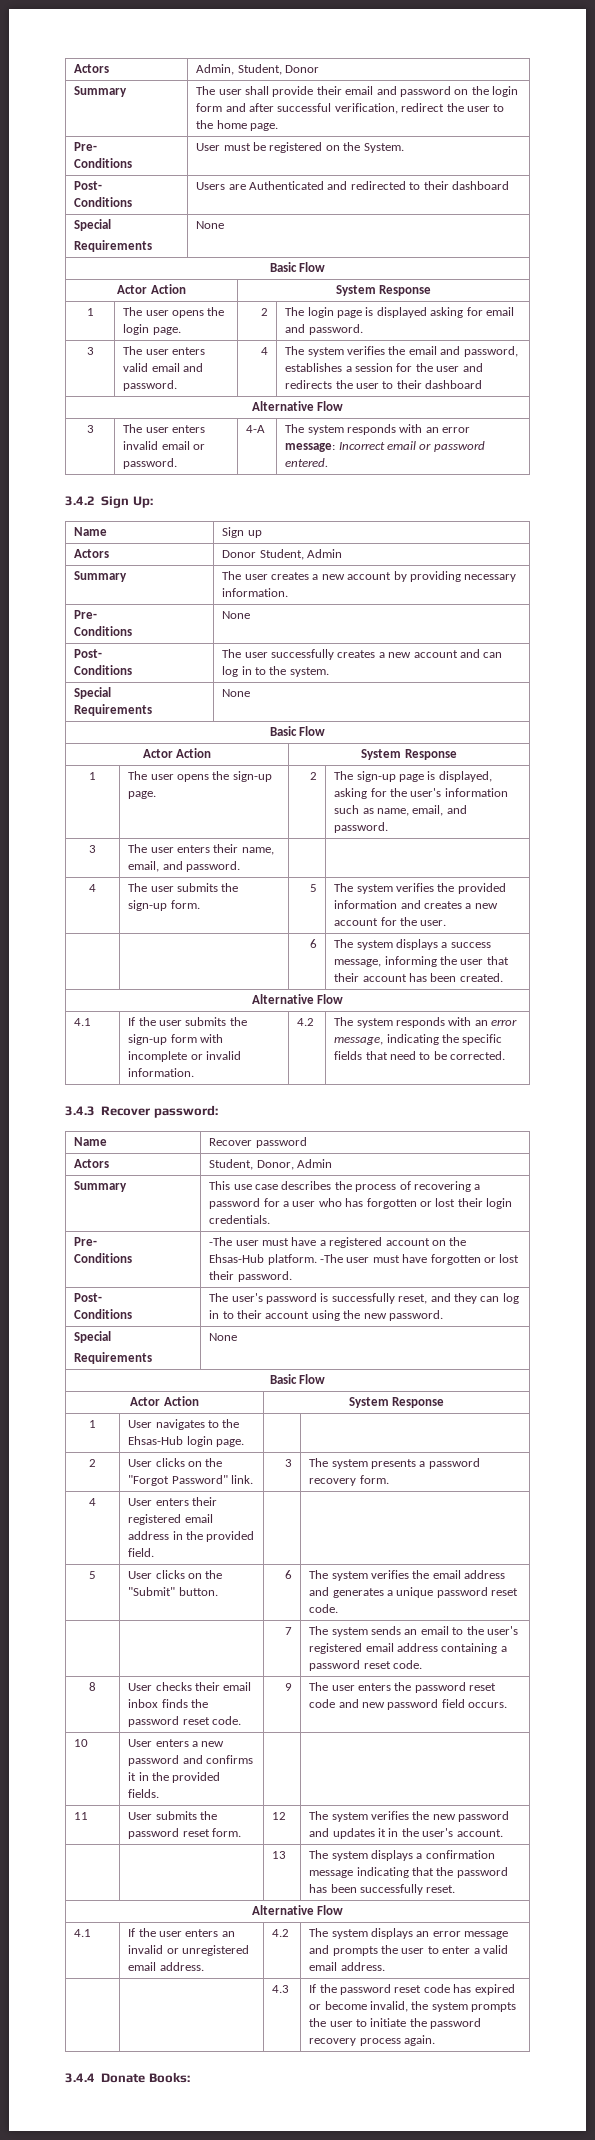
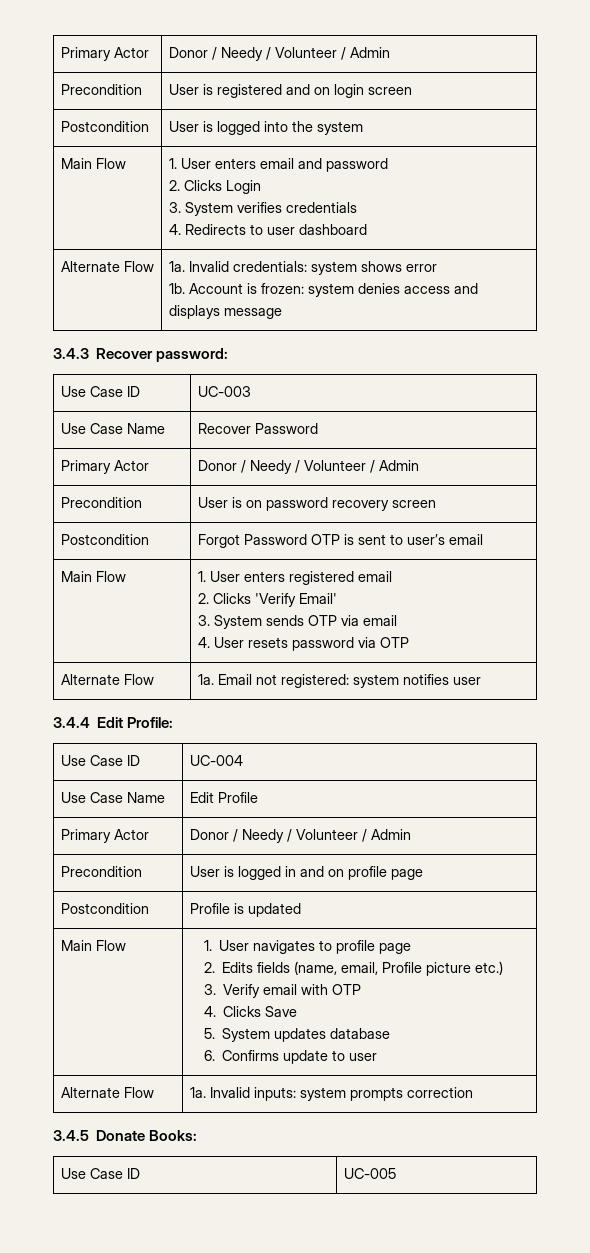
[74,64,110,73] [196,64,320,75] [74,86,128,97] [196,86,519,97] [196,103,505,114] [196,120,279,131] [74,142,98,151] [74,158,133,168] [196,142,404,153] [74,181,103,190] [74,197,133,207] [196,181,509,190] [74,219,112,231] [74,240,153,252] [196,221,225,229] [269,262,326,272] [117,284,186,294] [335,285,432,296] [86,308,94,316] [123,307,225,318] [123,324,181,335] [260,308,268,316] [285,307,514,318] [285,324,363,335] [86,347,94,355] [123,346,206,355] [123,363,204,372] [123,380,178,391] [260,347,268,355] [285,346,518,357] [285,363,483,372] [285,380,483,389] [251,401,344,411] [86,425,94,433] [123,424,206,433] [123,441,206,450] [123,458,178,469] [246,425,266,433] [285,424,471,435] [285,441,485,452] [285,458,329,467] [65,496,153,508] [74,527,108,536] [222,527,262,538] [74,549,110,558] [222,549,343,560] [74,571,128,582] [222,571,517,582] [222,588,289,597] [74,610,98,619] [74,626,133,636] [222,611,251,619] [74,649,103,658] [74,665,133,675] [222,649,503,660] [222,666,329,677] [74,687,112,699] [74,704,153,716] [222,689,251,697] [269,726,326,736] [142,748,212,758] [361,749,457,760] [89,772,96,780] [128,771,272,782] [128,791,157,799] [309,772,317,780] [334,771,492,782] [334,788,508,799] [334,805,467,816] [334,822,389,833] [89,845,96,853] [128,844,274,855] [128,861,241,872] [89,884,96,892] [128,883,239,892] [128,900,200,911] [309,884,317,892] [334,883,506,894] [334,900,498,909] [334,917,447,926] [309,939,317,948] [334,939,491,950] [334,956,509,967] [334,973,503,982] [251,994,344,1004] [74,1018,92,1026] [128,1017,247,1026] [128,1034,224,1045] [128,1051,242,1062] [128,1068,195,1077] [297,1018,315,1026] [334,1017,518,1028] [334,1034,503,1045] [334,1051,506,1060] [65,1105,218,1118] [74,1137,108,1146] [209,1137,307,1148] [74,1159,110,1168] [209,1159,333,1170] [74,1181,128,1192] [209,1181,481,1192] [209,1198,513,1209] [209,1215,271,1224] [74,1237,98,1246] [74,1253,133,1263] [209,1237,467,1248] [209,1254,520,1265] [209,1271,292,1282] [74,1293,103,1302] [74,1309,133,1319] [209,1293,519,1304] [209,1310,443,1321] [74,1331,112,1343] [74,1352,153,1364] [209,1333,238,1341] [269,1374,326,1384] [130,1396,199,1406] [348,1397,445,1408] [89,1420,96,1428] [128,1419,240,1430] [128,1436,245,1447] [89,1459,96,1467] [128,1458,223,1467] [128,1475,254,1486] [284,1459,292,1467] [309,1458,480,1469] [309,1475,389,1486] [89,1498,96,1506] [128,1497,218,1506] [128,1514,213,1525] [128,1531,255,1542] [128,1548,155,1557] [89,1571,96,1579] [128,1570,223,1579] [128,1587,218,1596] [284,1570,292,1579] [309,1570,506,1581] [309,1587,519,1598] [309,1604,339,1613] [284,1627,292,1635] [309,1626,518,1637] [309,1643,507,1654] [309,1660,423,1671] [89,1682,96,1691] [128,1682,252,1691] [128,1699,209,1708] [128,1716,242,1727] [284,1683,292,1691] [309,1682,497,1693] [309,1699,508,1710] [74,1739,89,1747] [128,1739,225,1747] [128,1755,254,1766] [128,1772,221,1783] [128,1789,160,1798] [74,1812,89,1820] [128,1811,218,1820] [128,1828,242,1839] [272,1812,287,1820] [309,1811,510,1822] [309,1828,503,1839] [272,1851,287,1859] [309,1850,495,1861] [309,1867,508,1878] [309,1884,456,1895] [251,1905,344,1915] [74,1929,92,1937] [128,1928,235,1937] [128,1945,250,1956] [128,1962,204,1971] [272,1929,290,1937] [309,1928,509,1939] [309,1945,508,1956] [309,1962,385,1971] [272,1985,290,1993] [309,1984,515,1995] [309,2001,517,2012] [309,2018,482,2029] [309,2035,436,2046] [65,2072,190,2083] Actors | Admin, Student, Donor // Summary | The user shall provide their email and password on the login form and after successful verification, redirect the user to the home page. // Pre- // Conditions | User must be registered on the System. // Post- // Conditions | Users are Authenticated and redirected to their dashboard // Special // Requirements | None // Basic Flow // Actor Action | System Response // 1 | The user opens the login page. | 2 | The login page is displayed asking for email and password. // 3 | The user enters valid email and password. | 4 | The system verifies the email and password, establishes a session for the user and redirects the user to their dashboard // Alternative Flow // 3 | The user enters invalid email or password. | 4-A | The system responds with an error message: Incorrect email or password entered. // 3.4.2 Sign Up: // Name | Sign up // Actors | Donor Student, Admin // Summary | The user creates a new account by providing necessary information. // Pre- // Conditions | None // Post- // Conditions | The user successfully creates a new account and can log in to the system. // Special // Requirements | None // Basic Flow // Actor Action | System Response // 1 | The user opens the sign-up page. | 2 | The sign-up page is displayed, asking for the user's information such as name, email, and password. // 3 | The user enters their name, email, and password. | | // 4 | The user submits the sign-up form. | 5 | The system verifies the provided information and creates a new account for the user. // | | 6 | The system displays a success message, informing the user that their account has been created. // Alternative Flow // 4.1 | If the user submits the sign-up form with incomplete or invalid information. | 4.2 | The system responds with an error message, indicating the specific fields that need to be corrected. // 3.4.3 Recover password: // Name | Recover password // Actors | Student, Donor, Admin // Summary | This use case describes the process of recovering a password for a user who has forgotten or lost their login credentials. // Pre- // Conditions | -The user must have a registered account on the Ehsas-Hub platform. -The user must have forgotten or lost their password. // Post- // Conditions | The user's password is successfully reset, and they can log in to their account using the new password. // Special // Requirements | None // Basic Flow // Actor Action | System Response // 1 | User navigates to the Ehsas-Hub login page. | | // 2 | User clicks on the "Forgot Password" link. | 3 | The system presents a password recovery form. // 4 | User enters their registered email address in the provided field. | | // 5 | User clicks on the "Submit" button. | 6 | The system verifies the email address and generates a unique password reset code. // | | 7 | The system sends an email to the user's registered email address containing a password reset code. // 8 | User checks their email inbox finds the password reset code. | 9 | The user enters the password reset code and new password field occurs. // 10 | User enters a new password and confirms it in the provided fields. | | // 11 | User submits the password reset form. | 12 | The system verifies the new password and updates it in the user's account. // | | 13 | The system displays a confirmation message indicating that the password has been successfully reset. // Alternative Flow // 4.1 | If the user enters an invalid or unregistered email address. | 4.2 | The system displays an error message and prompts the user to enter a valid email address. // | | 4.3 | If the password reset code has expired or become invalid, the system prompts the user to initiate the password recovery process again. // 3.4.4 Donate Books: -> [60,47,149,61] [168,47,390,61] [60,84,142,95] [168,84,412,98] [60,121,149,132] [168,121,363,135] [60,158,126,169] [168,158,388,172] [168,180,261,194] [168,202,357,216] [168,224,367,235] [60,261,154,272] [168,261,437,275] [168,283,478,297] [168,305,282,319] [53,348,229,362] [60,386,140,397] [197,386,251,397] [60,423,165,434] [197,423,318,434] [60,460,149,474] [197,460,419,474] [60,497,142,508] [197,497,436,511] [60,534,149,545] [197,534,483,548] [60,571,126,582] [197,571,392,585] [197,593,337,607] [197,615,397,629] [197,637,409,651] [60,674,154,685] [197,674,481,688] [53,717,174,728] [60,755,140,766] [189,755,243,766] [60,792,165,803] [189,792,258,803] [60,829,149,843] [189,829,411,843] [60,866,142,877] [189,866,423,880] [60,903,149,914] [189,903,301,917] [60,940,126,951] [203,940,411,954] [203,961,503,976] [203,984,361,998] [203,1006,297,1017] [203,1028,390,1042] [203,1050,377,1064] [60,1087,154,1098] [189,1087,473,1101] [53,1130,198,1141] [60,1168,140,1179] [343,1168,396,1179] Primary Actor | Donor / Needy / Volunteer / Admin // Precondition | User is registered and on login screen // Postcondition | User is logged into the system // Main Flow | 1. User enters email and password // 2. Clicks Login // 3. System verifies credentials // 4. Redirects to user dashboard // Alternate Flow | 1a. Invalid credentials: system shows error // 1b. Account is frozen: system denies access and displays message // 3.4.3 Recover password: // Use Case ID | UC-003 // Use Case Name | Recover Password // Primary Actor | Donor / Needy / Volunteer / Admin // Precondition | User is on password recovery screen // Postcondition | Forgot Password OTP is sent to user’s email // Main Flow | 1. User enters registered email // 2. Clicks 'Verify Email' // 3. System sends OTP via email // 4. User resets password via OTP // Alternate Flow | 1a. Email not registered: system notifies user // 3.4.4 Edit Profile: // Use Case ID | UC-004 // Use Case Name | Edit Profile // Primary Actor | Donor / Needy / Volunteer / Admin // Precondition | User is logged in and on profile page // Postcondition | Profile is updated // Main Flow | 1. User navigates to profile page // 2. Edits fields (name, email, Profile picture etc.) // 3. Verify email with OTP // 4. Clicks Save // 5. System updates database // 6. Confirms update to user // Alternate Flow | 1a. Invalid inputs: system prompts correction // 3.4.5 Donate Books: // Use Case ID | UC-005

